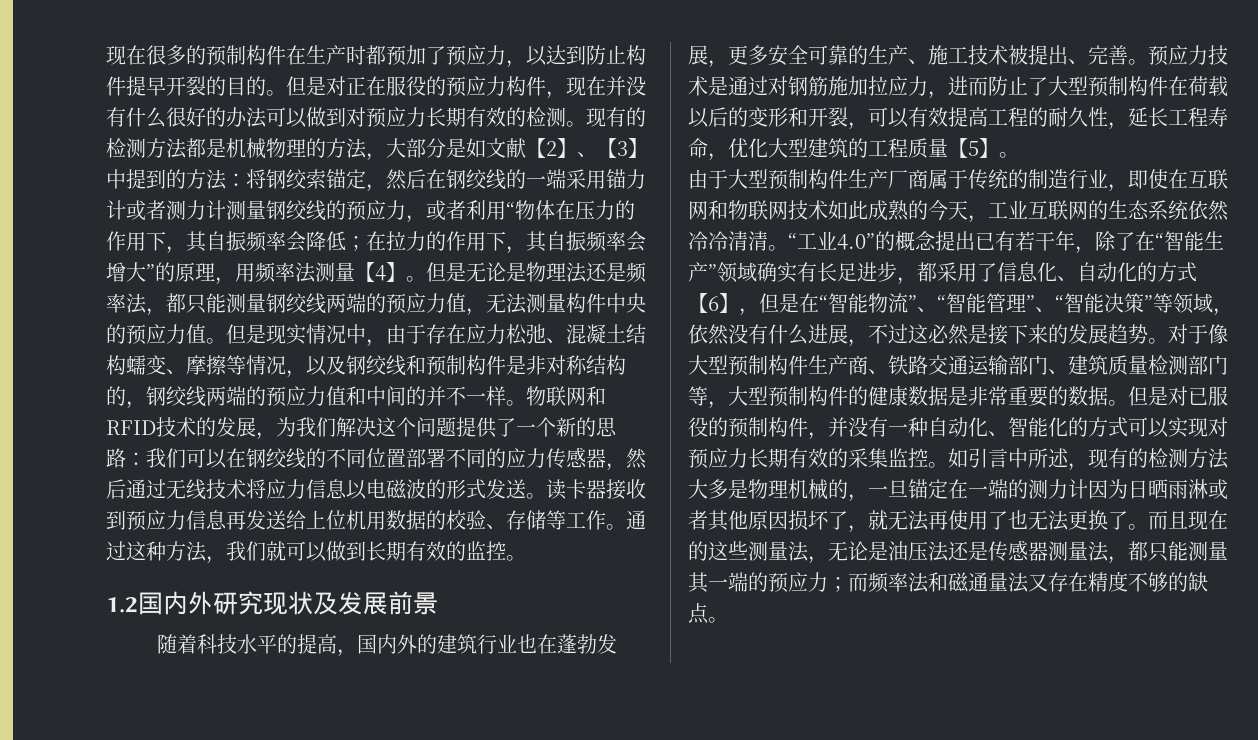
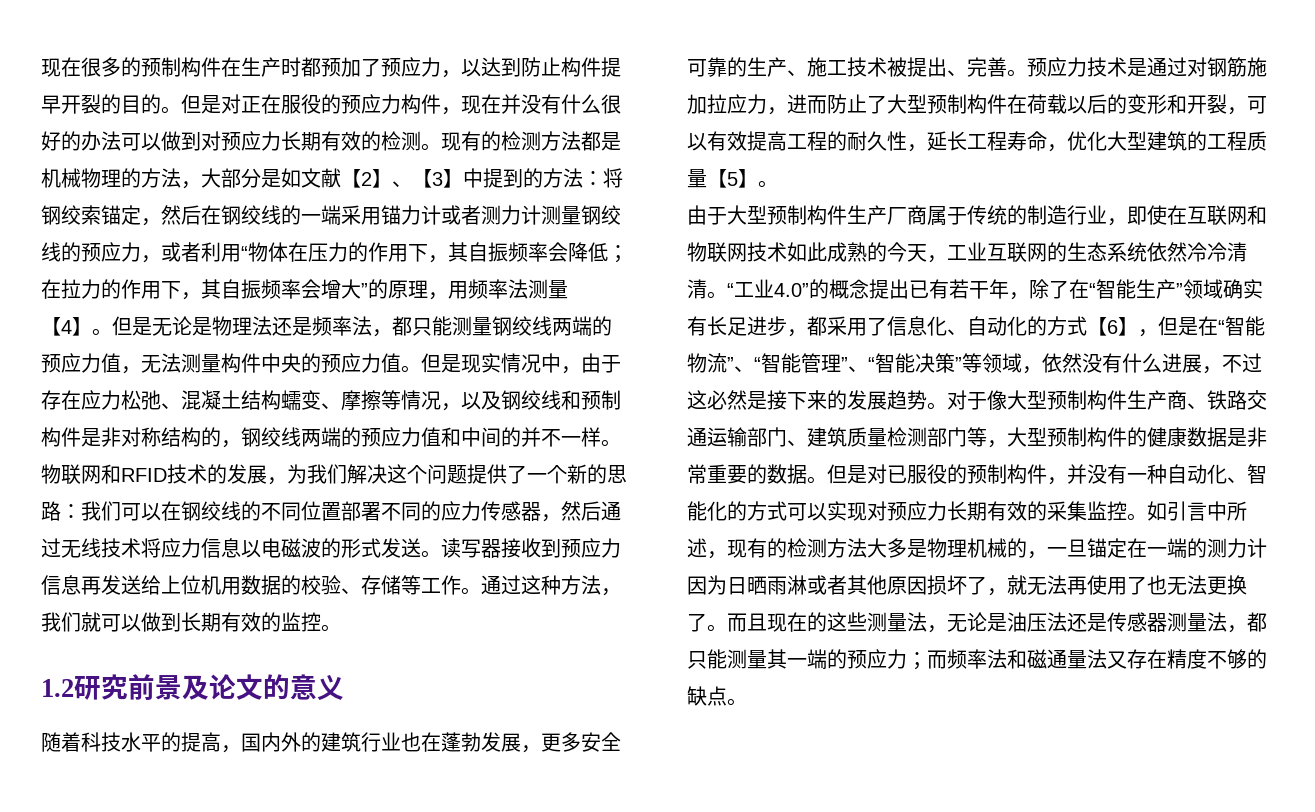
[566,479,586,499] 卡 -> [461,539,481,558] 写
[138,591,438,615] 国内外研究现状及发展前景 -> [74,674,344,700] 研究前景及论文的意义

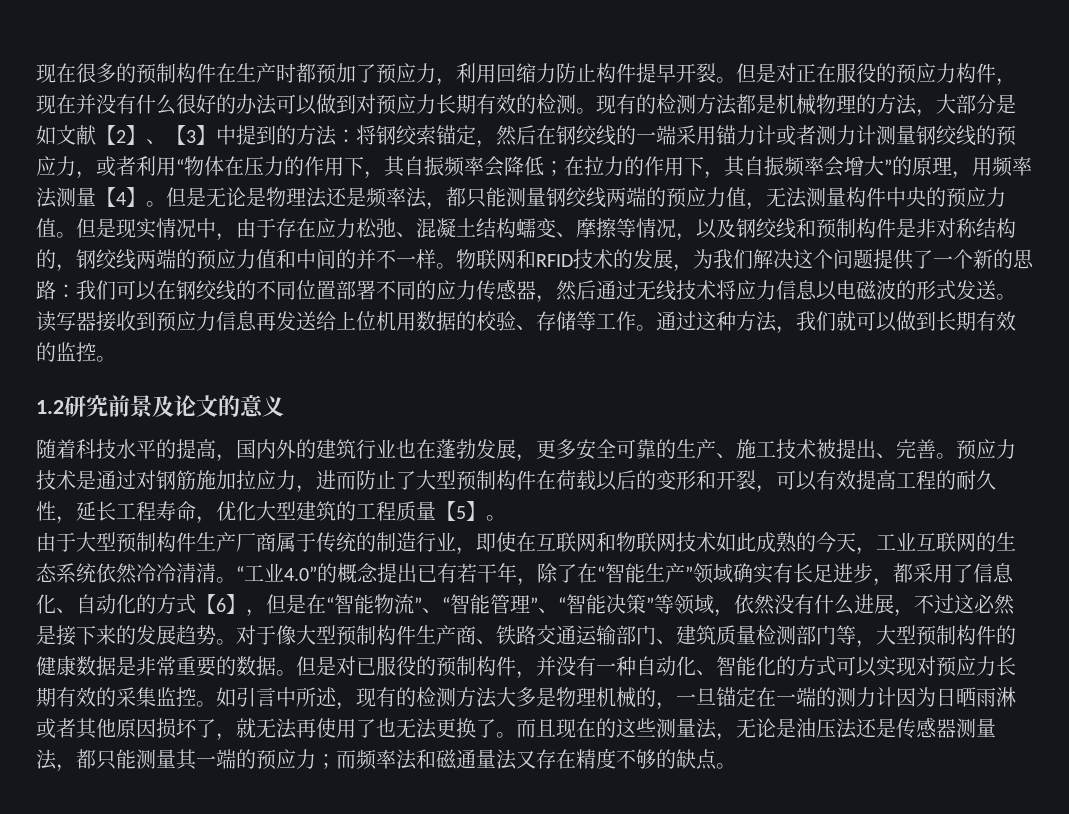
[461,57,521,77] 以达到 -> [456,63,556,83] 利用回缩力
[101,94,161,114] 的目的 -> (716, 73) none

